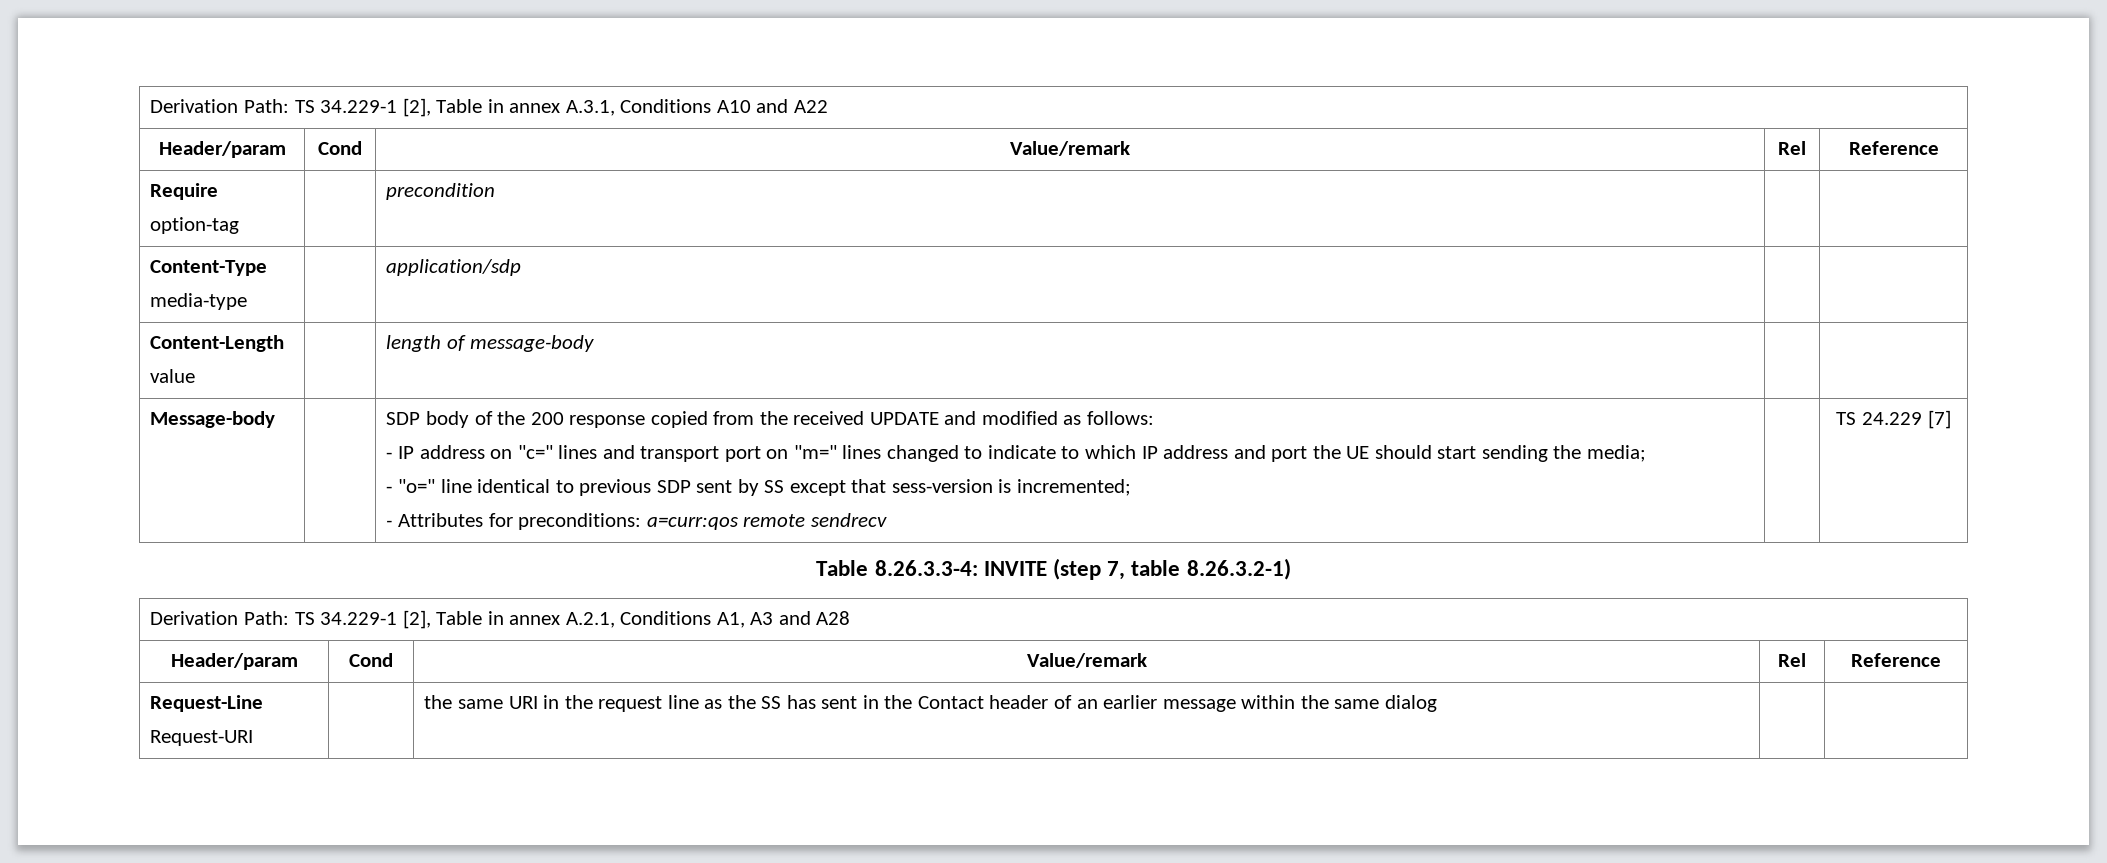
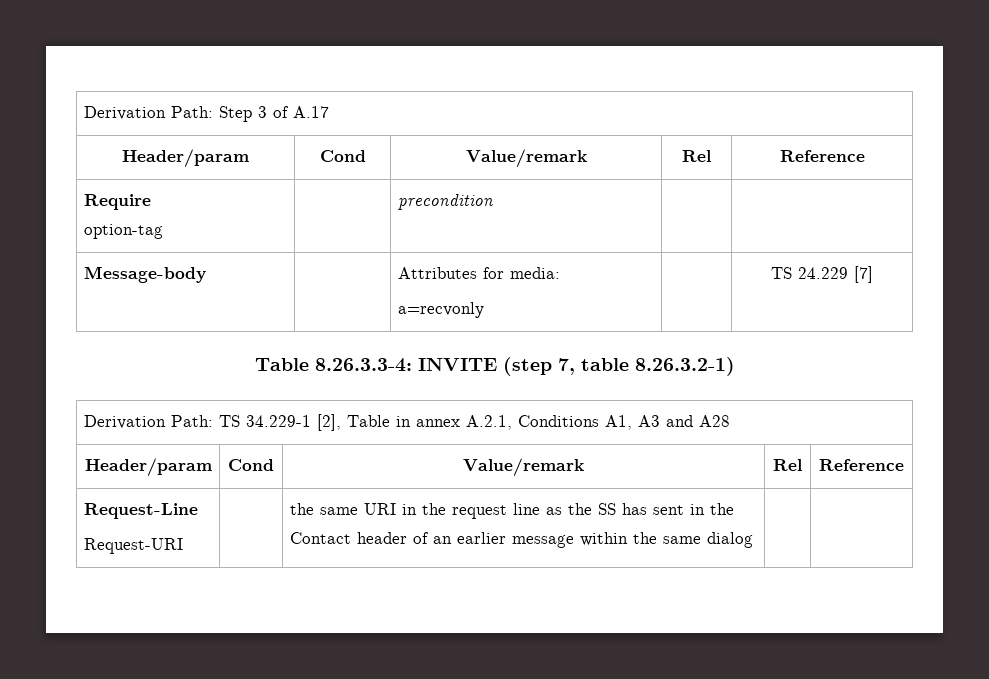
[150,98,828,117] Derivation Path: TS 34.229-1 [2], Table in annex A.3.1, Conditions A10 and A22 -> [83,106,329,122] Derivation Path: Step 3 of A.17
[150,260,268,276] [150,293,248,310] [386,259,522,276] [150,335,285,352] [150,369,196,383] [386,335,594,352] [150,411,276,428] [386,411,1154,428] [386,445,1646,462] [386,479,1131,496] [386,513,887,530] Content-Type // media-type | | application/sdp | | // Content-Length // value | | length of message-body | | // Message-body | | SDP body of the 200 response copied from the received UPDATE and modified as follows: // - IP address on "c=" lines and transport port on "m=" lines changed to indicate to which IP address and port the UE should start sending the media; // - "o=" line identical to previous SDP sent by SS except that sess-version is incremented; // - Attributes for preconditions: a=curr:qos remote sendrecv -> [83,266,206,283] [397,267,560,279] [397,302,484,318] Message-body | | Attributes for media: // a=recvonly

